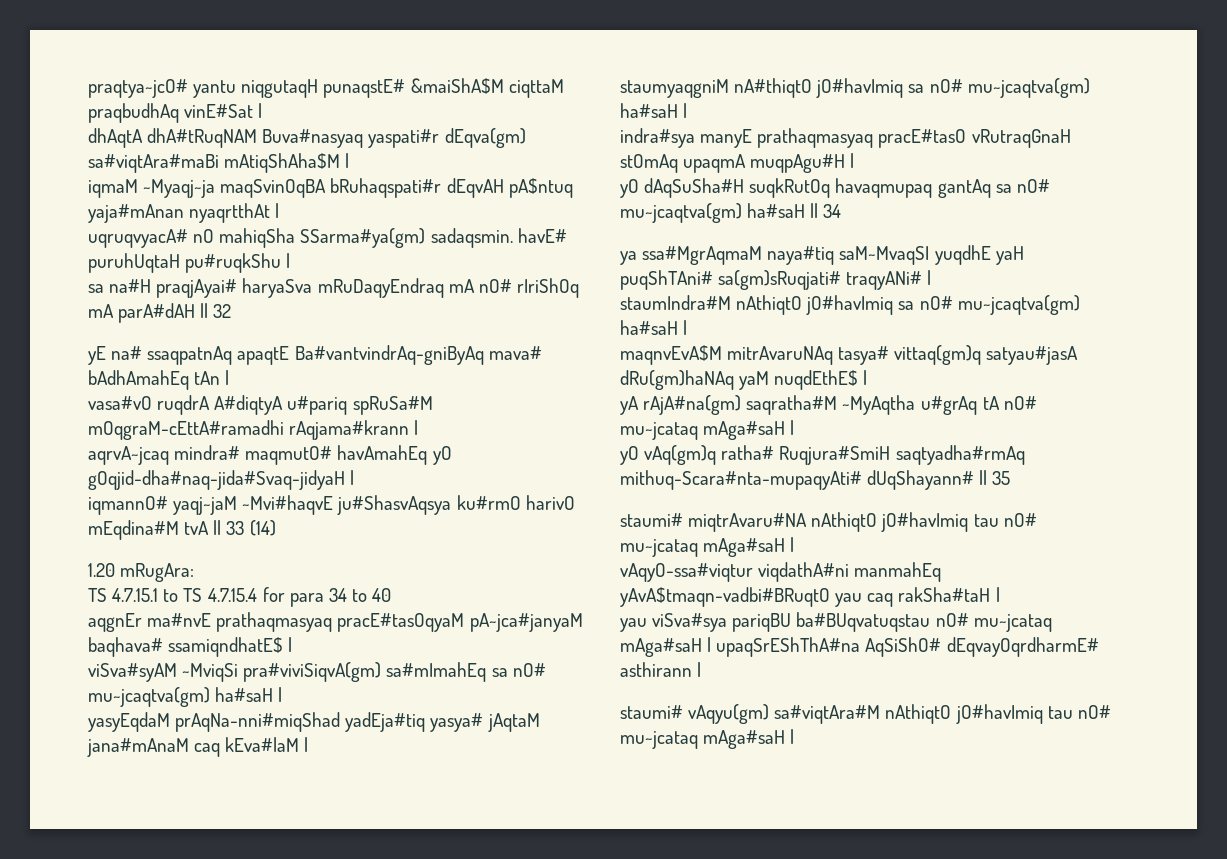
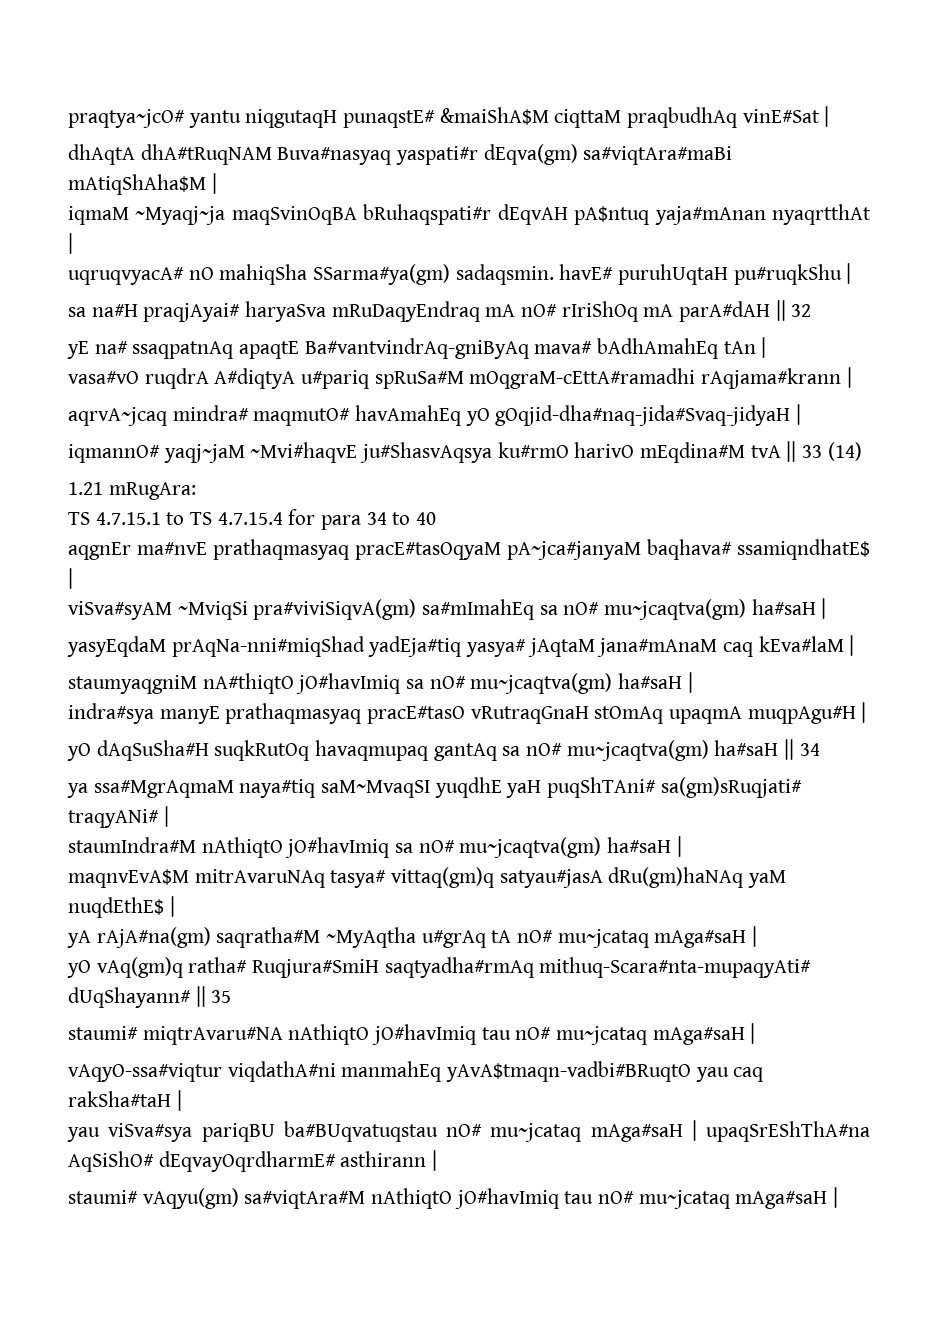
[88,563,115,577] 1.20 -> [68,482,103,495] 1.21

